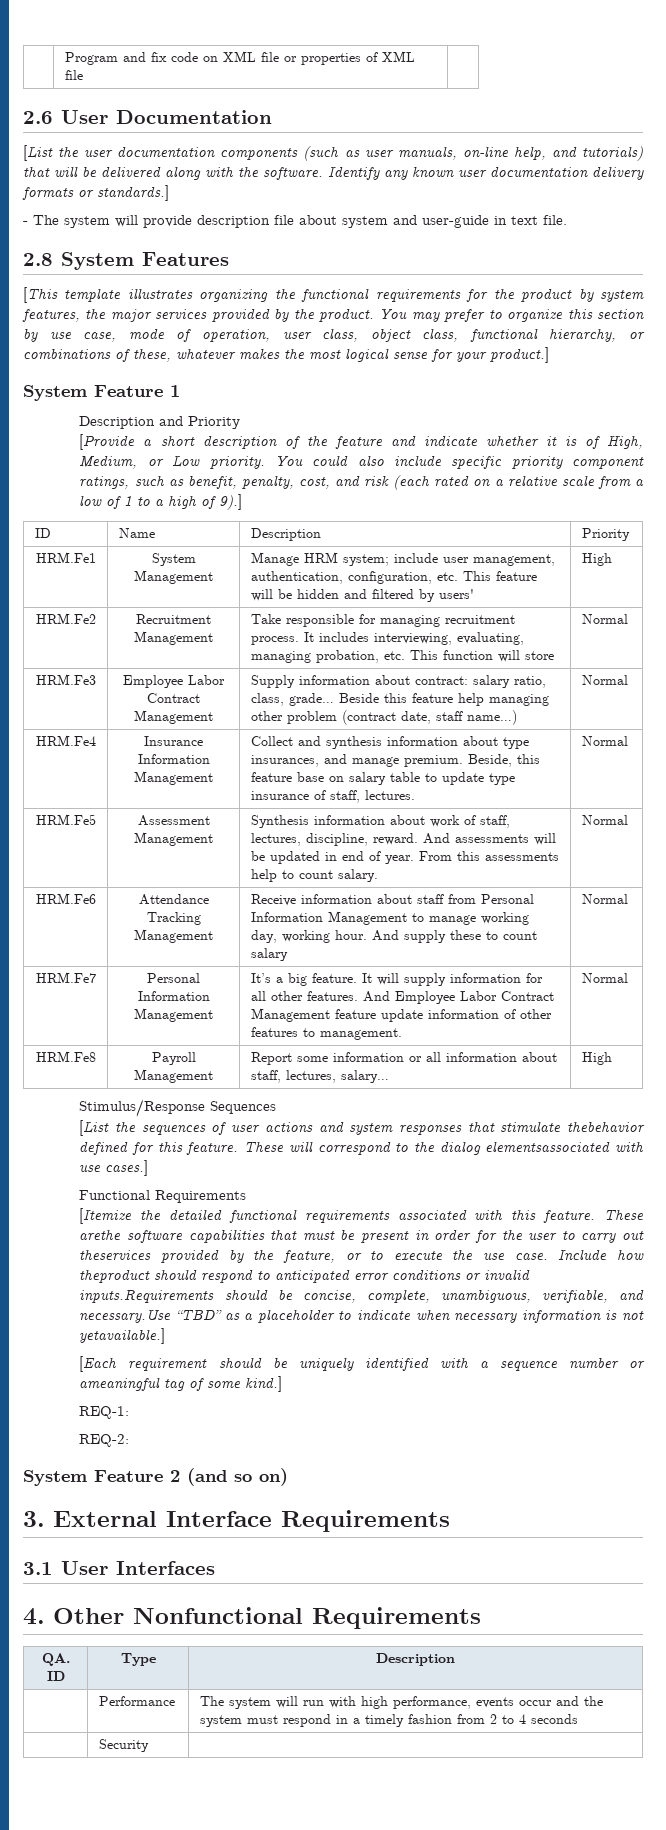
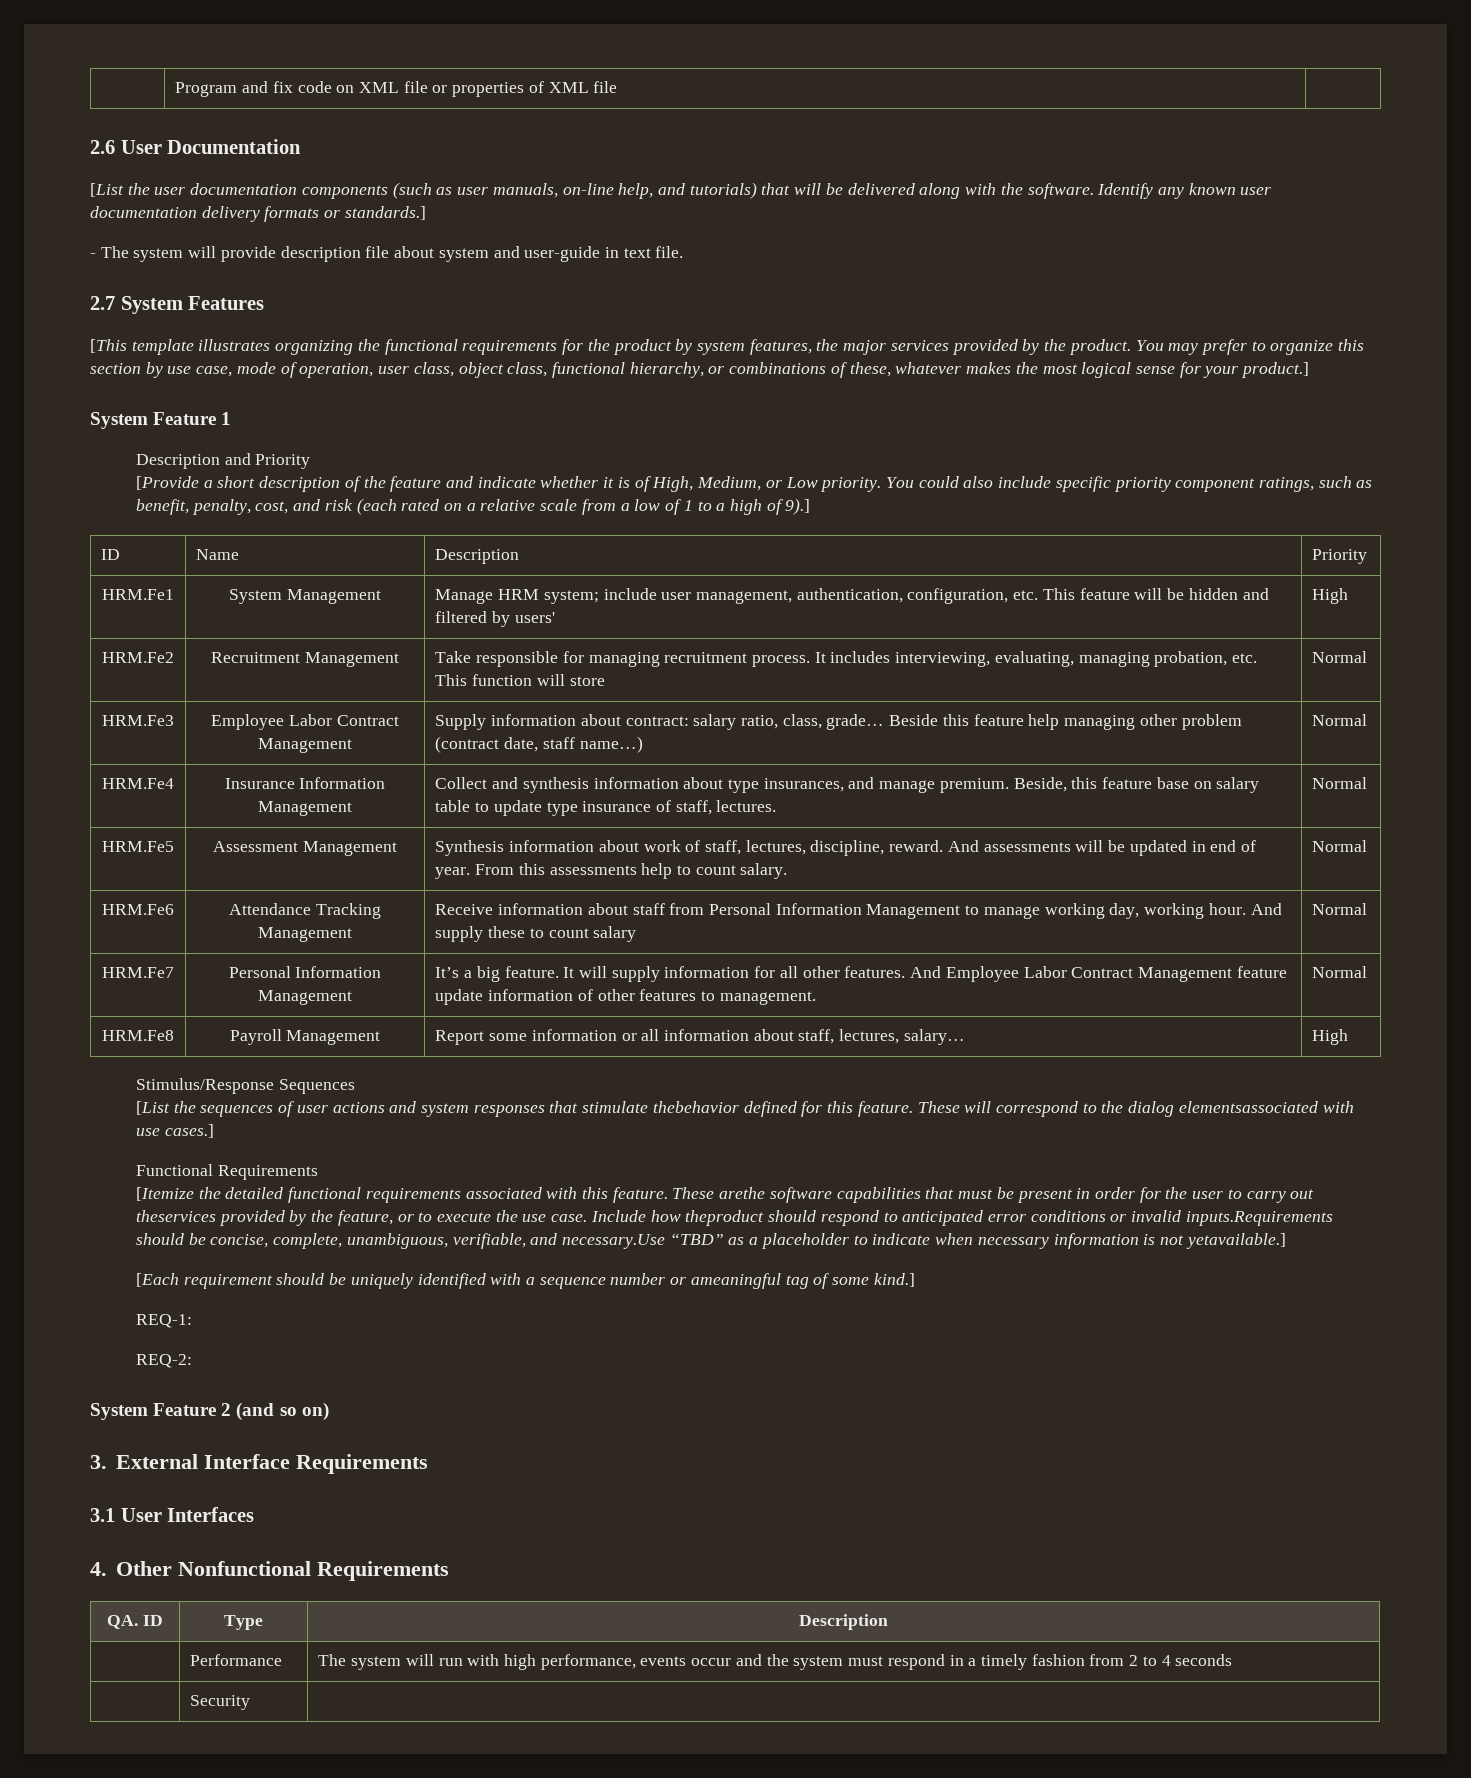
[23,253,53,266] 2.8 -> [90,296,115,310] 2.7

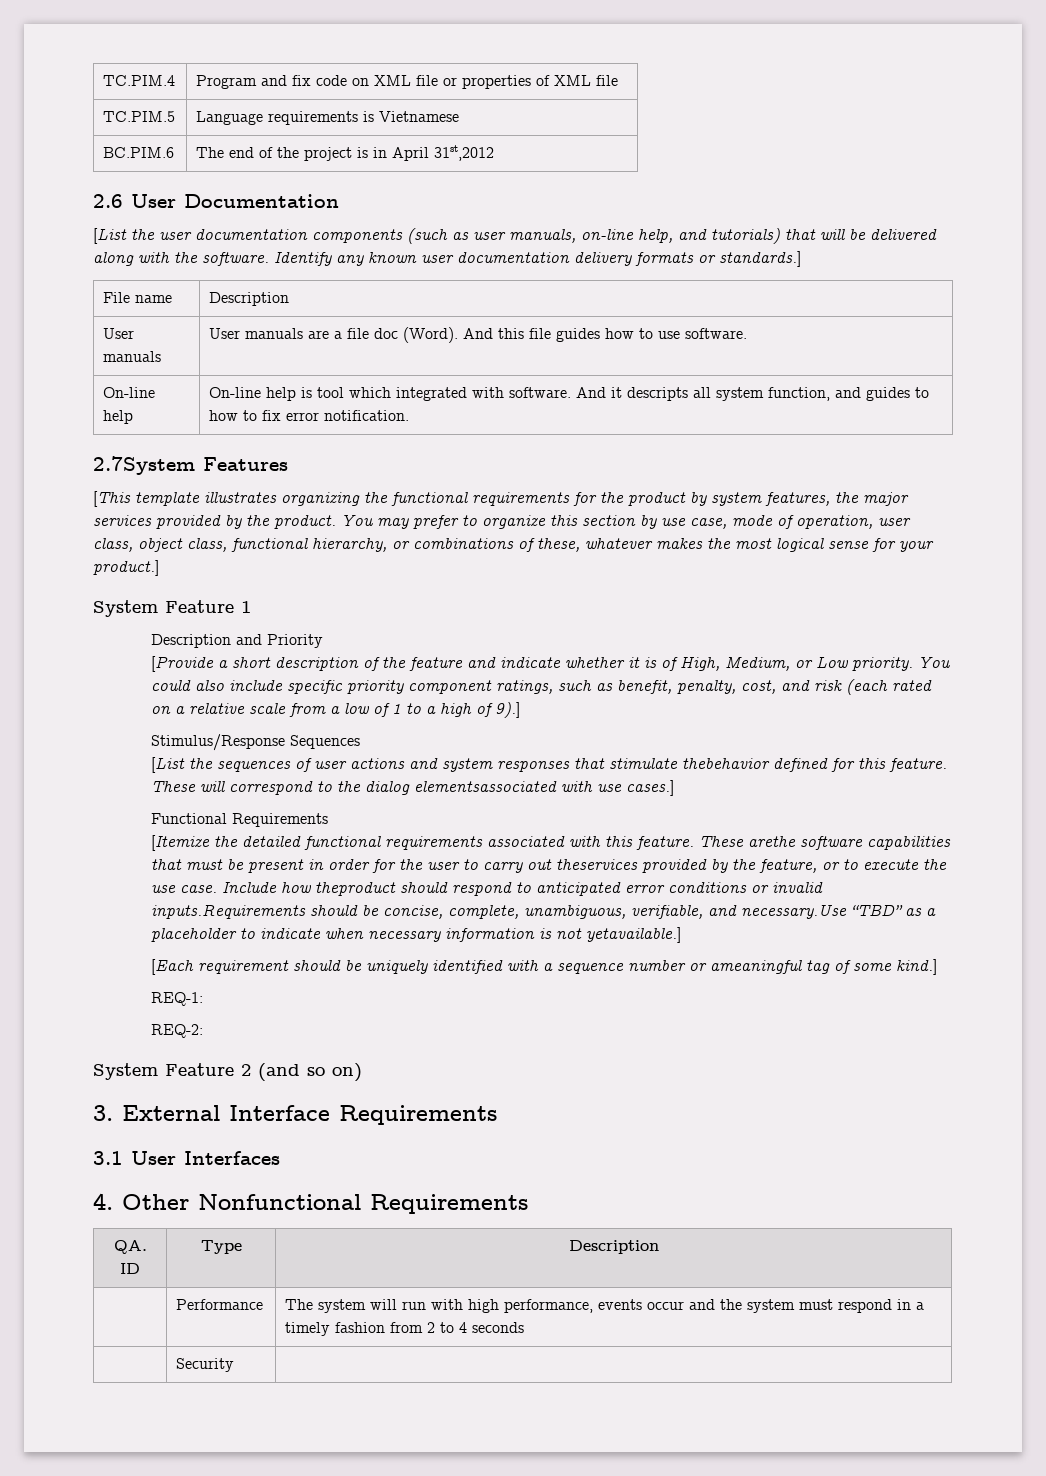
(175, 89) none -> [103,75,176,86] TC.PIM.4
(618, 87) | -> [103,111,176,122] [196,111,460,125] [103,147,175,158] [196,145,495,161] // TC.PIM.5 | Language requirements is Vietnamese // BC.PIM.6 | The end of the project is in April 31st,2012
[90,246,684,262] [90,296,183,314] // - The system will provide description file about system and user-guide in text file. // 2.7 System -> [103,292,173,303] [209,292,290,306] [103,328,135,339] [103,351,162,362] [209,327,748,343] [103,387,156,398] [103,410,134,424] [209,387,930,401] [209,410,410,421] [93,456,195,475] // File name | Description // User manuals | User manuals are a file doc (Word). And this file guides how to use software. // On-line help | On-line help is tool which integrated with software. And it descripts all system function, and guides to how to fix error notification. // 2.7System
[101,549,121,560] [196,549,240,560] [435,549,520,564] [1312,549,1368,564] [102,589,174,600] [229,589,381,604] [435,588,1269,604] [435,611,555,627] [1312,588,1349,604] [102,652,174,663] [211,652,399,667] [435,651,1258,667] [435,674,605,686] [1312,651,1368,663] [102,715,174,726] [211,714,399,730] [258,738,352,753] [435,714,1242,730] [435,736,643,753] [1312,714,1368,726] [102,778,174,789] [224,777,386,789] [258,801,352,816] [435,777,1260,793] [435,800,777,816] [1312,777,1368,789] [102,841,174,852] [213,841,397,856] [435,840,1257,856] [435,863,788,879] [1312,840,1368,852] [102,904,174,915] [229,903,381,919] [258,927,352,942] [435,903,1282,919] [435,926,637,942] [1312,903,1368,915] [102,967,174,978] [228,966,382,978] [258,990,352,1005] [435,966,1287,982] [435,989,816,1005] [1312,966,1368,978] [102,1030,174,1041] [229,1029,381,1045] [435,1029,965,1045] [1312,1029,1349,1045] // ID | Name | Description | Priority // HRM.Fe1 | System Management | Manage HRM system; include user management, authentication, configuration, etc. This feature will be hidden and filtered by users' | High // HRM.Fe2 | Recruitment Management | Take responsible for managing recruitment process. It includes interviewing, evaluating, managing probation, etc. This function will store | Normal // HRM.Fe3 | Employee Labor Contract Management | Supply information about contract: salary ratio, class, grade… Beside this feature help managing other problem (contract date, staff name…) | Normal // HRM.Fe4 | Insurance Information Management | Collect and synthesis information about type insurances, and manage premium. Beside, this feature base on salary table to update type insurance of staff, lectures. | Normal // HRM.Fe5 | Assessment Management | Synthesis information about work of staff, lectures, discipline, reward. And assessments will be updated in end of year. From this assessments help to count salary. | Normal // HRM.Fe6 | Attendance Tracking Management | Receive information about staff from Personal Information Management to manage working day, working hour. And supply these to count salary | Normal // HRM.Fe7 | Personal Information Management | It’s a big feature. It will supply information for all other features. And Employee Labor Contract Management feature update information of other features to management. | Normal // HRM.Fe8 | Payroll Management | Report some information or all information about staff, lectures, salary… | High -> (520, 710) none

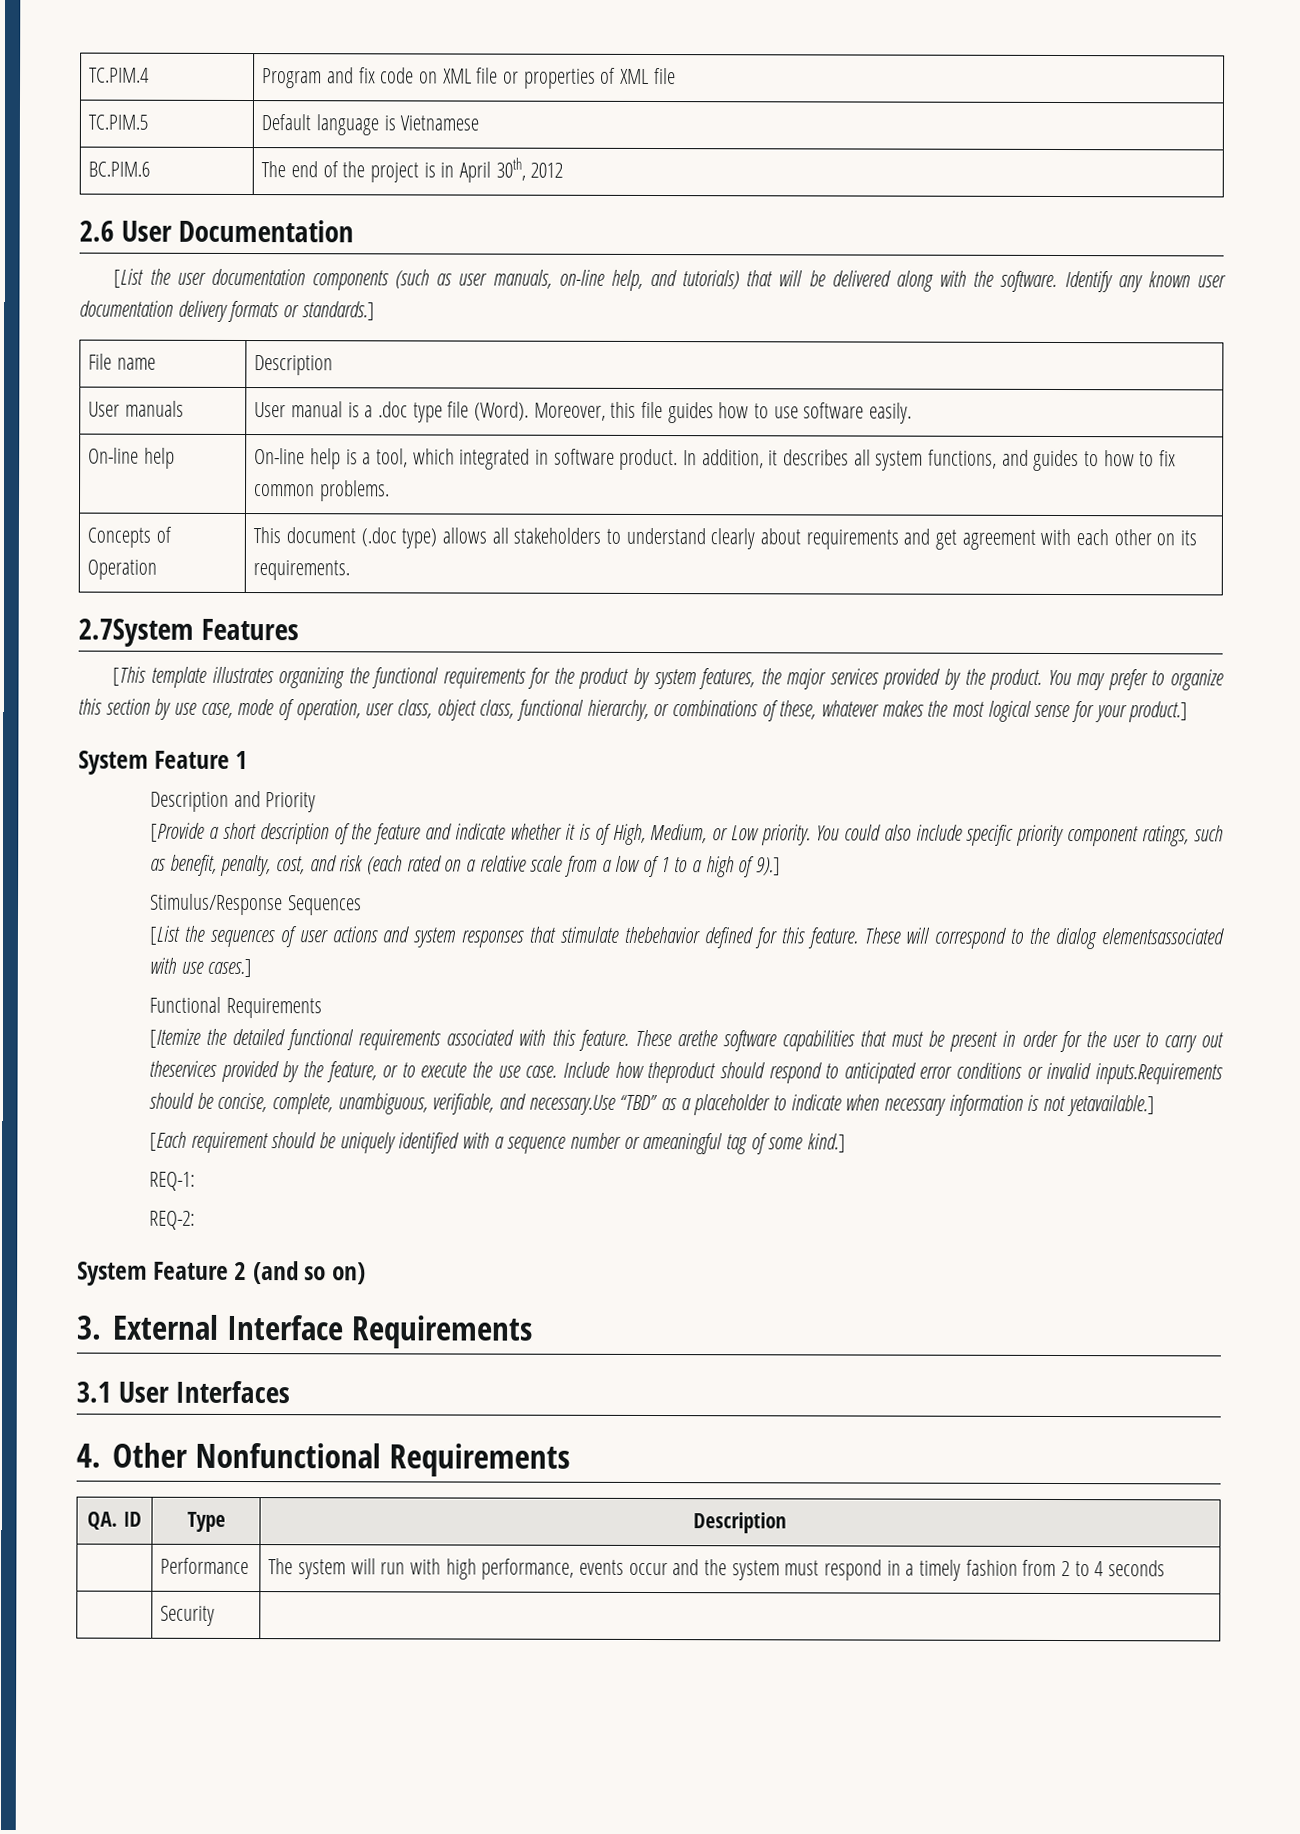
[196,111,359,125] Language requirements -> [261,114,379,136] Default language
[434,145,495,161] 31st,2012 -> [495,157,564,181] 30th, 2012
[245,327,494,343] manuals are a file doc (Word). And -> [290,401,606,423] manual is a .doc type file (Word). Moreover,
[685,328,748,339] software. -> [803,402,912,424] software easily.
[317,387,689,401] tool which integrated with software. And it descripts -> [362,448,849,471] a tool, which integrated in software product. In addition, it describes
[768,387,831,401] function, -> [927,449,997,469] functions,
[286,410,410,421] error notification. -> [254,480,390,502] [87,526,172,548] [87,559,158,580] [253,527,1198,550] [253,560,351,581] common problems. // Concepts of Operation | This document (.doc type) allows all stakeholders to understand clearly about requirements and get agreement with each other on its requirements.

